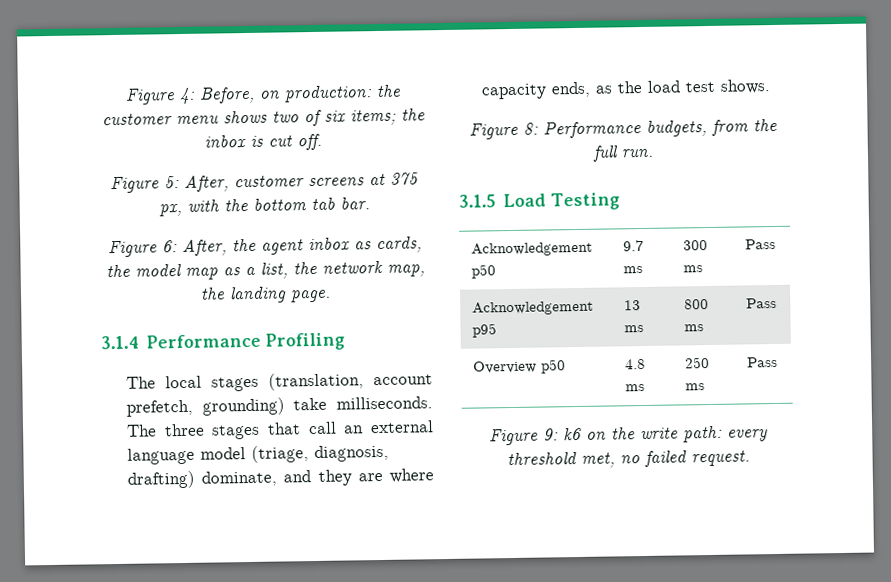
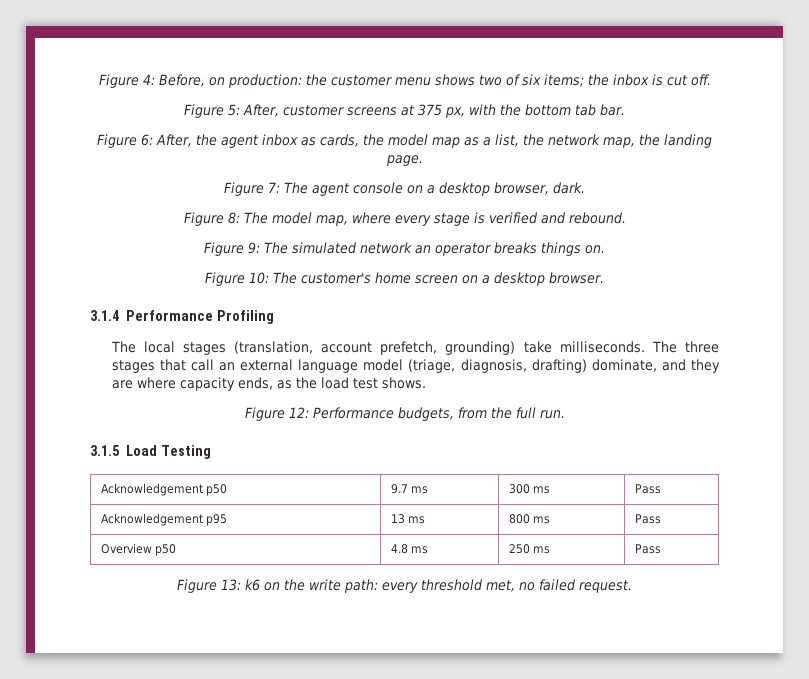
(331, 296) none -> [224,182,585,196] [183,212,626,226] [204,242,605,256] [205,272,605,286] // Figure 7: The agent console on a desktop browser, dark. // Figure 8: The model map, where every stage is verified and rebound. // Figure 9: The simulated network an operator breaks things on. // Figure 10: The customer's home screen on a desktop browser.
[523,122,539,135] 8: -> [288,407,309,418] 12:
[543,428,559,441] 9: -> [221,579,241,591] 13:

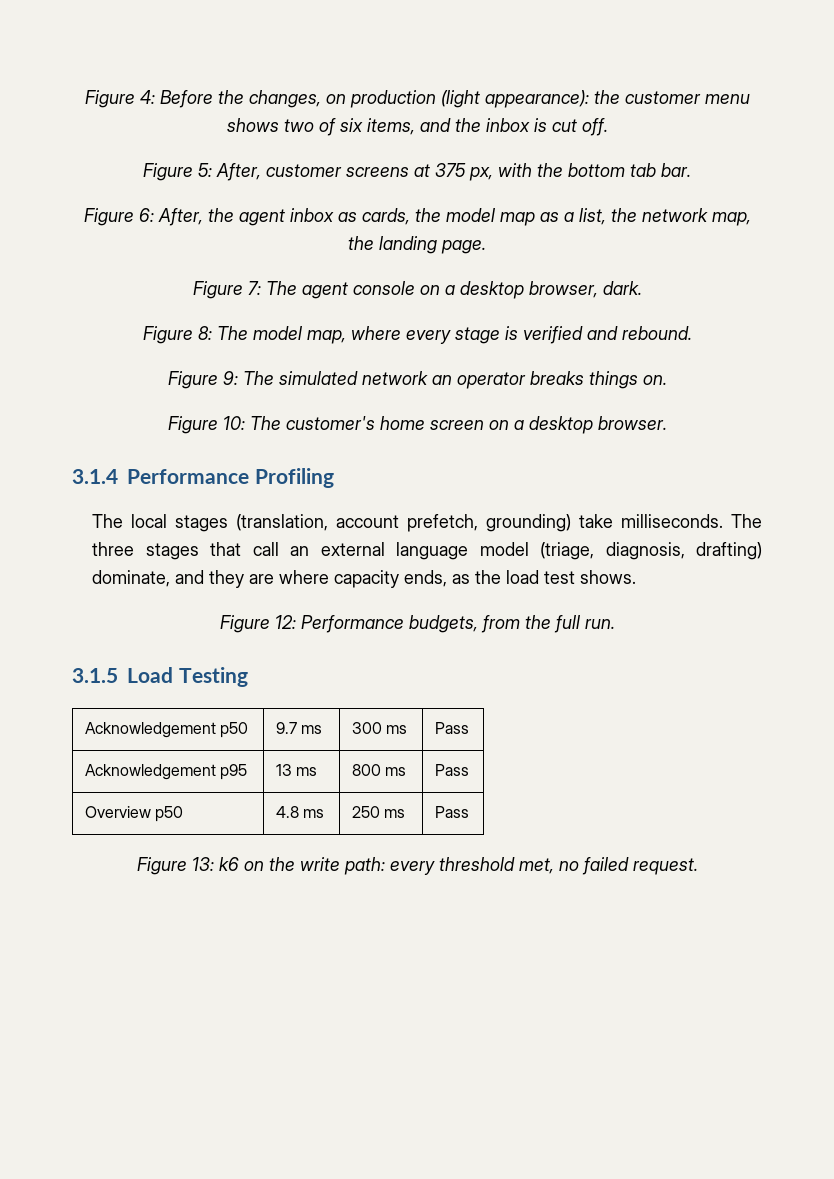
[158,74,302,88] Before, on production: -> [159,90,589,108] Before the changes, on production (light appearance):
[543,74,584,87] items; -> [366,118,451,135] items, and

